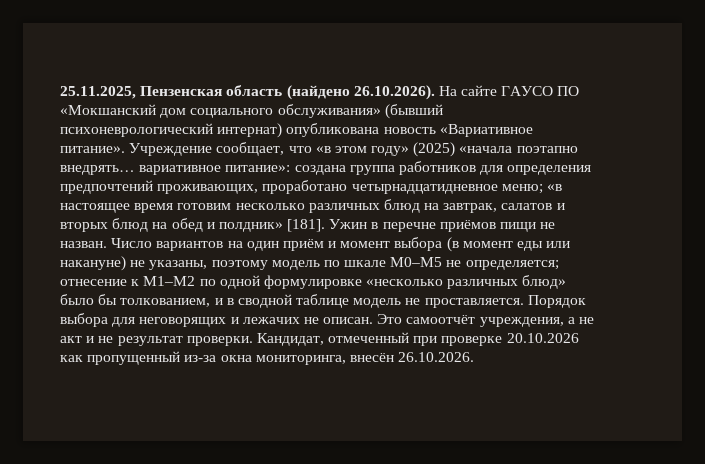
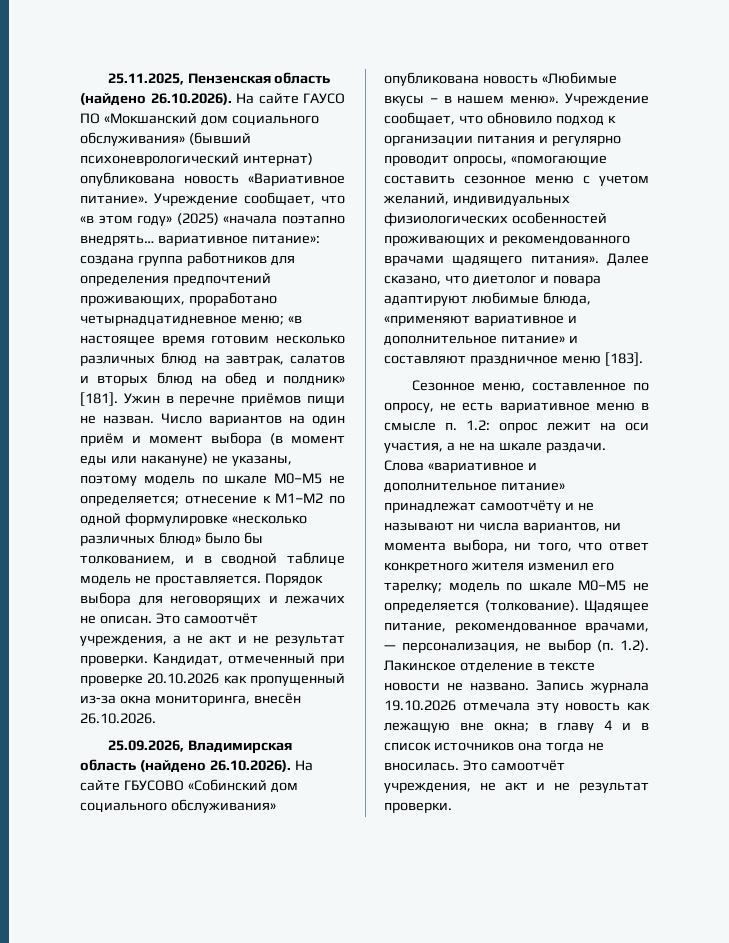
(475, 357) none -> [107,740,292,754] [80,759,313,772] [80,779,298,792] [80,799,276,813] [384,72,617,86] [384,93,649,106] [384,112,616,125] [384,135,621,146] [384,155,607,166] [384,175,649,186] [383,193,570,206] [384,212,607,226] [384,235,630,246] [384,253,649,266] [384,275,601,286] [384,292,591,306] [384,315,577,326] [384,335,578,345] [384,352,643,366] [411,380,649,392] [384,402,649,413] [384,420,649,433] [384,442,606,453] [384,460,537,473] [384,482,565,492] [384,500,594,513] [384,522,621,533] [384,539,649,553] [384,562,614,573] [384,580,649,593] [384,600,649,613] [384,622,649,633] [384,639,649,653] [384,660,595,672] [384,680,649,693] [384,700,650,713] [384,720,649,733] [384,742,604,752] [384,760,565,771] [384,782,649,793] [384,802,452,813] // 25.09.2026, Владимирская область (найдено 26.10.2026). На сайте ГБУСОВО «Собинский дом социального обслуживания» опубликована новость «Любимые вкусы – в нашем меню». Учреждение сообщает, что обновило подход к организации питания и регулярно проводит опросы, «помогающие составить сезонное меню с учетом желаний, индивидуальных физиологических особенностей проживающих и рекомендованного врачами щадящего питания». Далее сказано, что диетолог и повара адаптируют любимые блюда, «применяют вариативное и дополнительное питание» и составляют праздничное меню [183]. // Сезонное меню, составленное по опросу, не есть вариативное меню в смысле п. 1.2: опрос лежит на оси участия, а не на шкале раздачи. Слова «вариативное и дополнительное питание» принадлежат самоотчёту и не называют ни числа вариантов, ни момента выбора, ни того, что ответ конкретного жителя изменил его тарелку; модель по шкале М0–М5 не определяется (толкование). Щадящее питание, рекомендованное врачами, — персонализация, не выбор (п. 1.2). Лакинское отделение в тексте новости не названо. Запись журнала 19.10.2026 отмечала эту новость как лежащую вне окна; в главу 4 и в список источников она тогда не вносилась. Это самоотчёт учреждения, не акт и не результат проверки.

